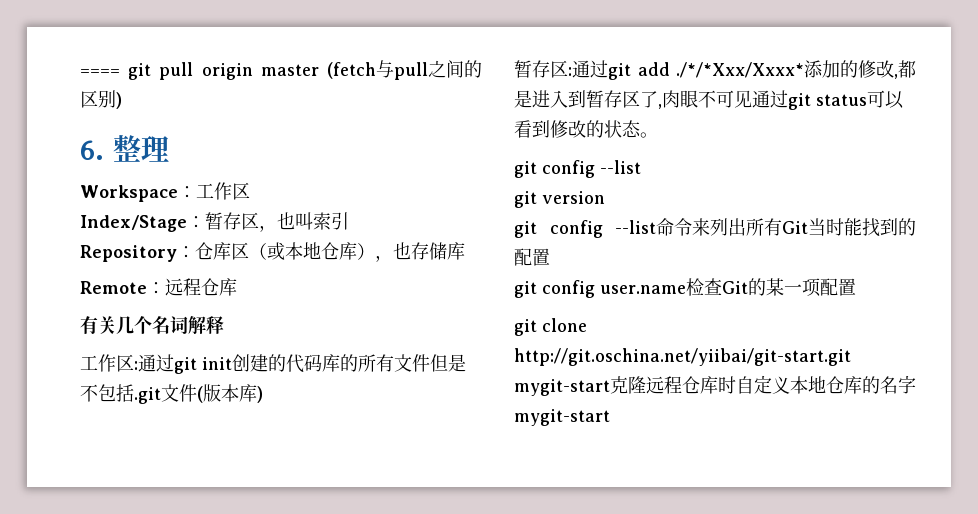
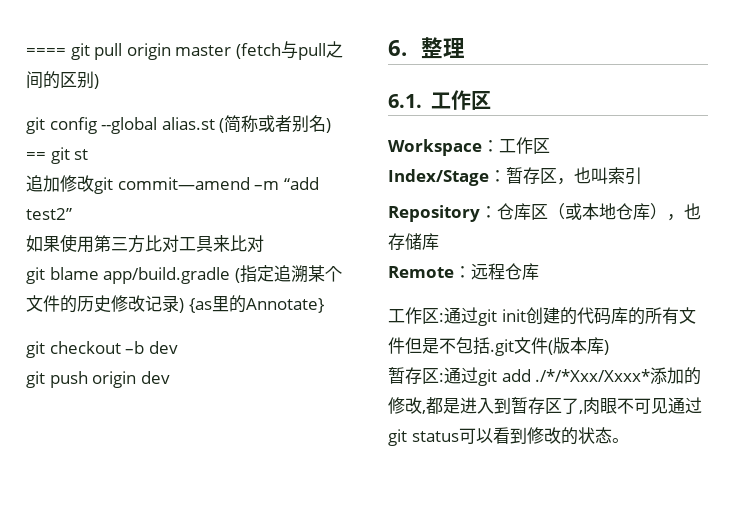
(122, 100) none -> [26,115,332,134] [26,147,89,164] [26,175,319,194] [26,208,72,220] [26,234,264,253] [26,265,342,284] [26,295,324,313] [26,341,178,358] [26,371,170,388] // git config --global alias.st (简称或者别名) == git st // 追加修改git commit—amend –m “add test2” // 如果使用第三方比对工具来比对 // git blame app/build.gradle (指定追溯某个文件的历史修改记录) {as里的Annotate} // git checkout –b dev // git push origin dev
(169, 148) none -> [388,90,491,110] // 6.1.工作区
[80,316,224,335] // 有关几个名词解释 -> (539, 271) none
[514,160,641,178] [514,191,605,208] [514,218,916,238] [514,248,550,266] [514,278,856,298] [514,318,587,336] [514,348,851,366] [514,375,916,396] [514,409,610,426] // git config --list // git version // git config --list命令来列出所有Git当时能找到的配置 // git config user.name检查Git的某一项配置 // git clone http://git.oschina.net/yiibai/git-start.git mygit-start克隆远程仓库时自定义本地仓库的名字mygit-start -> (629, 440) none

